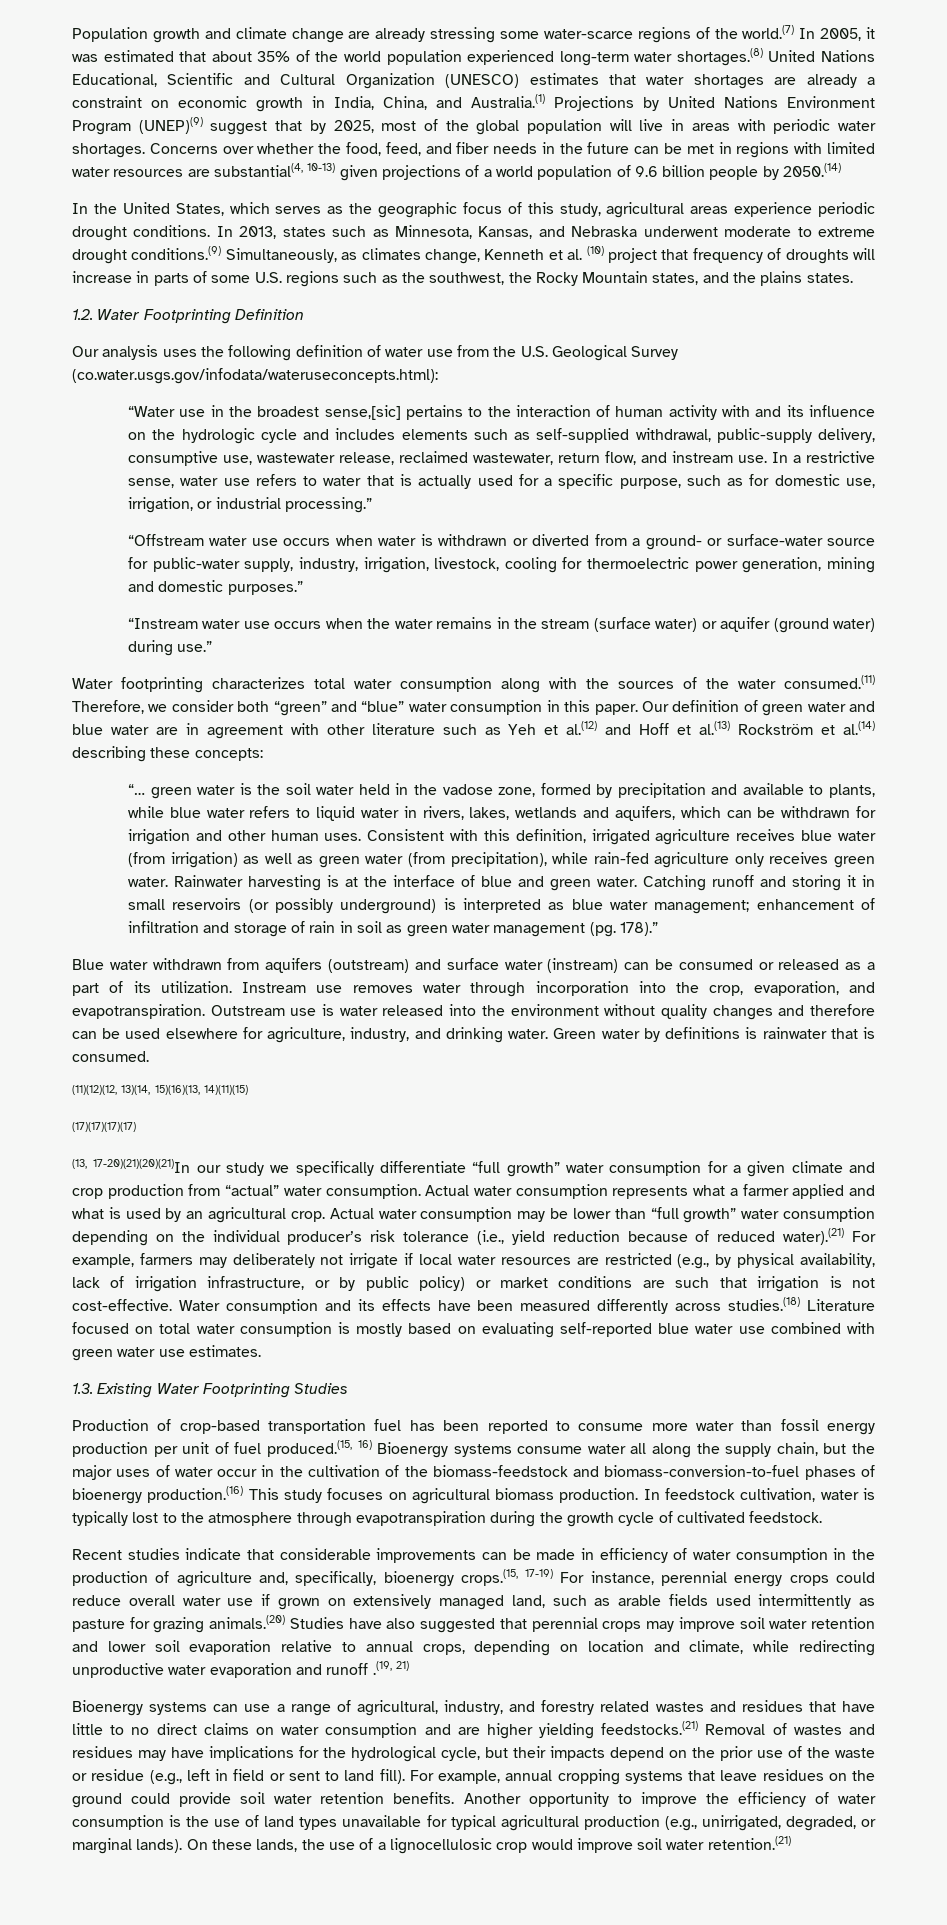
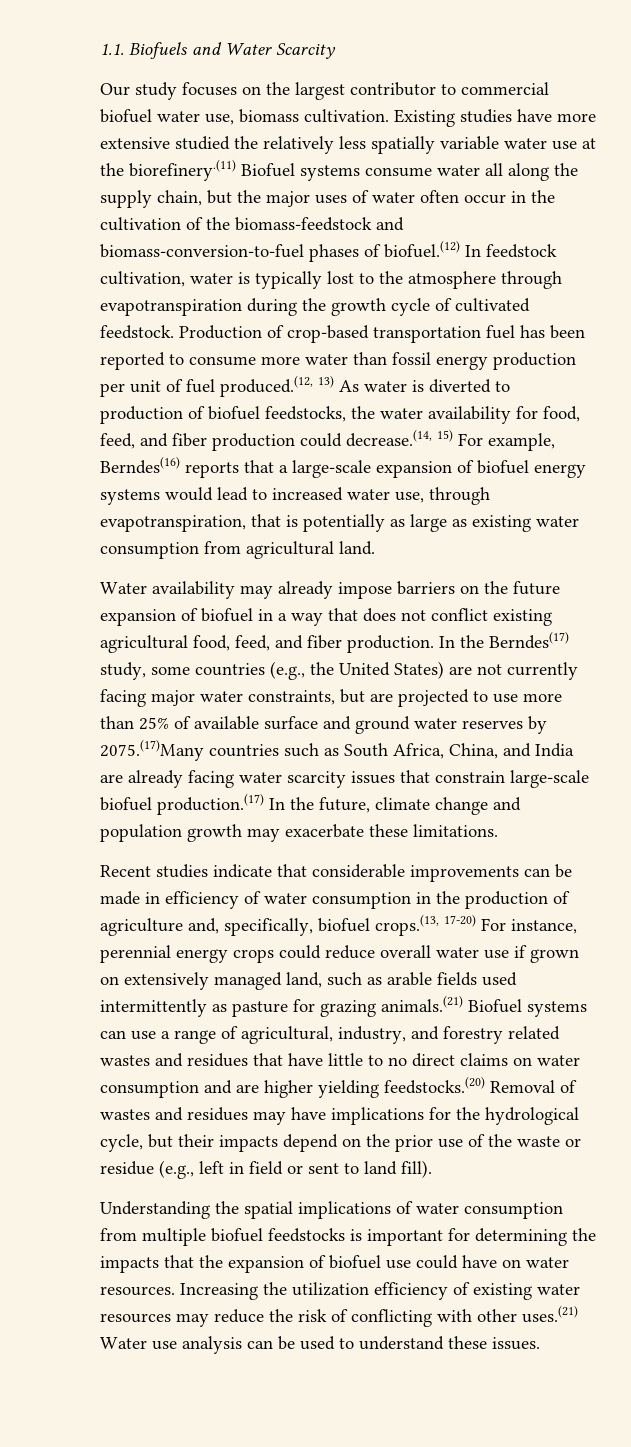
[72,25,875,43] [72,48,875,66] [72,73,875,89] [72,94,875,112] [72,117,877,135] [72,142,875,158] [72,163,842,181] [72,202,875,218] [72,225,876,241] [72,246,875,264] [72,271,853,287] [72,309,304,324] [72,345,679,361] [72,368,438,384] [128,405,876,420] [128,428,876,444] [128,451,875,466] [128,474,876,489] [128,497,372,513] [128,534,875,550] [128,557,875,573] [128,580,303,595] [128,617,876,633] [128,640,213,656] [72,675,875,693] [72,700,875,716] [72,721,875,739] [72,746,263,762] [128,783,875,799] [128,806,877,821] [128,829,877,845] [128,852,875,868] [128,875,875,891] [128,898,876,914] [128,921,658,937] [72,958,875,973] [72,981,876,997] [72,1004,876,1020] [72,1027,876,1043] [72,1051,149,1062] [72,1085,248,1095] [72,1122,136,1132] [72,1159,876,1177] [72,1184,875,1199] [72,1207,876,1223] [72,1228,876,1246] [72,1253,876,1269] [72,1276,875,1292] [72,1297,875,1314] [72,1322,876,1338] [72,1345,261,1361] [72,1383,349,1398] Population growth and climate change are already stressing some water-scarce regions of the world.(7) In 2005, it was estimated that about 35% of the world population experienced long-term water shortages.(8) United Nations Educational, Scientific and Cultural Organization (UNESCO) estimates that water shortages are already a constraint on economic growth in India, China, and Australia.(1) Projections by United Nations Environment Program (UNEP)(9) suggest that by 2025, most of the global population will live in areas with periodic water shortages. Concerns over whether the food, feed, and fiber needs in the future can be met in regions with limited water resources are substantial(4, 10-13) given projections of a world population of 9.6 billion people by 2050.(14) // In the United States, which serves as the geographic focus of this study, agricultural areas experience periodic drought conditions. In 2013, states such as Minnesota, Kansas, and Nebraska underwent moderate to extreme drought conditions.(9) Simultaneously, as climates change, Kenneth et al. (10) project that frequency of droughts will increase in parts of some U.S. regions such as the southwest, the Rocky Mountain states, and the plains states. // 1.2. Water Footprinting Definition // Our analysis uses the following definition of water use from the U.S. Geological Survey (co.water.usgs.gov/infodata/wateruseconcepts.html): // “Water use in the broadest sense,[sic] pertains to the interaction of human activity with and its influence on the hydrologic cycle and includes elements such as self-supplied withdrawal, public-supply delivery, consumptive use, wastewater release, reclaimed wastewater, return flow, and instream use. In a restrictive sense, water use refers to water that is actually used for a specific purpose, such as for domestic use, irrigation, or industrial processing.” // “Offstream water use occurs when water is withdrawn or diverted from a ground- or surface-water source for public-water supply, industry, irrigation, livestock, cooling for thermoelectric power generation, mining and domestic purposes.” // “Instream water use occurs when the water remains in the stream (surface water) or aquifer (ground water) during use.” // Water footprinting characterizes total water consumption along with the sources of the water consumed.(11) Therefore, we consider both “green” and “blue” water consumption in this paper. Our definition of green water and blue water are in agreement with other literature such as Yeh et al.(12) and Hoff et al.(13) Rockström et al.(14) describing these concepts: // “… green water is the soil water held in the vadose zone, formed by precipitation and available to plants, while blue water refers to liquid water in rivers, lakes, wetlands and aquifers, which can be withdrawn for irrigation and other human uses. Consistent with this definition, irrigated agriculture receives blue water (from irrigation) as well as green water (from precipitation), while rain-fed agriculture only receives green water. Rainwater harvesting is at the interface of blue and green water. Catching runoff and storing it in small reservoirs (or possibly underground) is interpreted as blue water management; enhancement of infiltration and storage of rain in soil as green water management (pg. 178).” // Blue water withdrawn from aquifers (outstream) and surface water (instream) can be consumed or released as a part of its utilization. Instream use removes water through incorporation into the crop, evaporation, and evapotranspiration. Outstream use is water released into the environment without quality changes and therefore can be used elsewhere for agriculture, industry, and drinking water. Green water by definitions is rainwater that is consumed. // (11)(12)(12, 13)(14, 15)(16)(13, 14)(11)(15) // (17)(17)(17)(17) // (13, 17-20)(21)(20)(21)In our study we specifically differentiate “full growth” water consumption for a given climate and crop production from “actual” water consumption. Actual water consumption represents what a farmer applied and what is used by an agricultural crop. Actual water consumption may be lower than “full growth” water consumption depending on the individual producer’s risk tolerance (i.e., yield reduction because of reduced water).(21) For example, farmers may deliberately not irrigate if local water resources are restricted (e.g., by physical availability, lack of irrigation infrastructure, or by public policy) or market conditions are such that irrigation is not cost-effective. Water consumption and its effects have been measured differently across studies.(18) Literature focused on total water consumption is mostly based on evaluating self-reported blue water use combined with green water use estimates. // 1.3. Existing Water Footprinting Studies // -> [100,42,336,59] [100,82,549,100] [100,109,596,127] [100,136,596,154] [100,159,578,181] [100,190,555,208] [100,217,404,231] [100,240,557,262] [100,271,562,289] [100,298,530,316] [100,325,174,339] 1.1. Biofuels and Water Scarcity // Our study focuses on the largest contributor to commercial biofuel water use, biomass cultivation. Existing studies have more extensive studied the relatively less spatially variable water use at the biorefinery.(11) Biofuel systems consume water all along the supply chain, but the major uses of water often occur in the cultivation of the biomass-feedstock and biomass-conversion-to-fuel phases of biofuel.(12) In feedstock cultivation, water is typically lost to the atmosphere through evapotranspiration during the growth cycle of cultivated feedstock.
[266,1440,876,1458] [72,1465,876,1480] [72,1486,875,1504] [72,1511,823,1527] produced.(15, 16) Bioenergy systems consume water all along the supply chain, but the major uses of water occur in the cultivation of the biomass-feedstock and biomass-conversion-to-fuel phases of bioenergy production.(16) This study focuses on agricultural biomass production. In feedstock cultivation, water is typically lost to the atmosphere through evapotranspiration during the growth cycle of cultivated feedstock. -> [220,375,510,397] [100,406,580,424] [100,429,555,451] [100,456,586,478] [100,487,490,505] [100,514,579,532] [100,541,375,559] [100,581,560,599] [100,608,552,626] [100,631,569,653] [100,661,578,680] [100,689,562,707] [100,716,547,734] [100,739,574,761] [100,770,589,788] [100,793,521,815] [100,824,498,842] produced.(12, 13) As water is diverted to production of biofuel feedstocks, the water availability for food, feed, and fiber production could decrease.(14, 15) For example, Berndes(16) reports that a large-scale expansion of biofuel energy systems would lead to increased water use, through evapotranspiration, that is potentially as large as existing water consumption from agricultural land. // Water availability may already impose barriers on the future expansion of biofuel in a way that does not conflict existing agricultural food, feed, and fiber production. In the Berndes(17) study, some countries (e.g., the United States) are not currently facing major water constraints, but are projected to use more than 25% of available surface and ground water reserves by 2075.(17)Many countries such as South Africa, China, and India are already facing water scarcity issues that constrain large-scale biofuel production.(17) In the future, climate change and population growth may exacerbate these limitations.
[383,1569,554,1587] bioenergy crops.(15, 17-19) -> [318,914,476,936] biofuel crops.(13, 17-20)
[209,1615,876,1633] [72,1640,876,1656] [72,1661,409,1678] [72,1700,143,1716] animals.(20) Studies have also suggested that perennial crops may improve soil water retention and lower soil evaporation relative to annual crops, depending on location and climate, while redirecting unproductive water evaporation and runoff .(19, 21) // Bioenergy -> [381,995,522,1013] animals.(21) Biofuel
[601,1721,699,1735] feedstocks.(21) -> [384,1076,485,1094] feedstocks.(20)
[409,1769,875,1785] [72,1792,876,1808] [72,1815,877,1831] [72,1836,791,1854] For example, annual cropping systems that leave residues on the ground could provide soil water retention benefits. Another opportunity to improve the efficiency of water consumption is the use of land types unavailable for typical agricultural production (e.g., unirrigated, degraded, or marginal lands). On these lands, the use of a lignocellulosic crop would improve soil water retention.(21) -> [100,1201,563,1219] [100,1228,596,1246] [100,1255,569,1273] [100,1282,580,1300] [100,1305,578,1327] [100,1336,540,1354] // Understanding the spatial implications of water consumption from multiple biofuel feedstocks is important for determining the impacts that the expansion of biofuel use could have on water resources. Increasing the utilization efficiency of existing water resources may reduce the risk of conflicting with other uses.(21) Water use analysis can be used to understand these issues.

